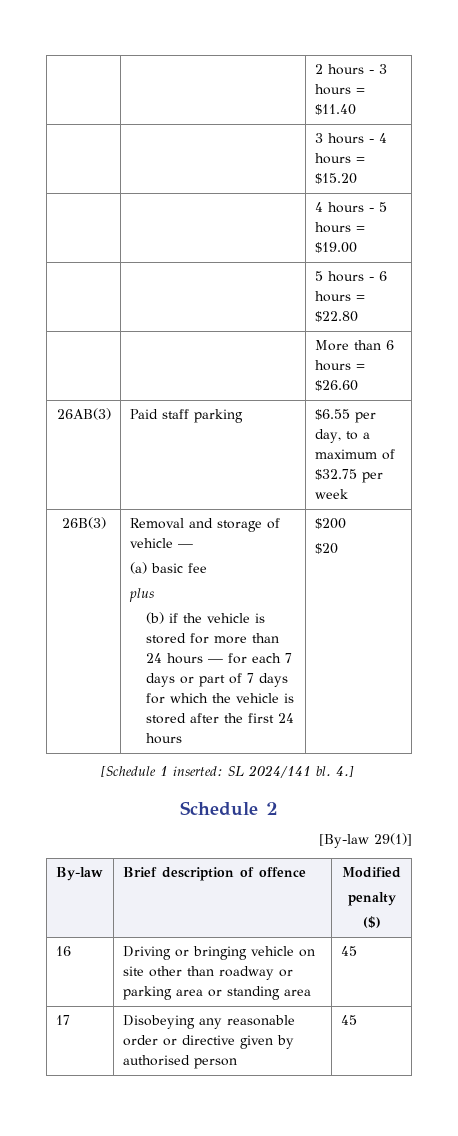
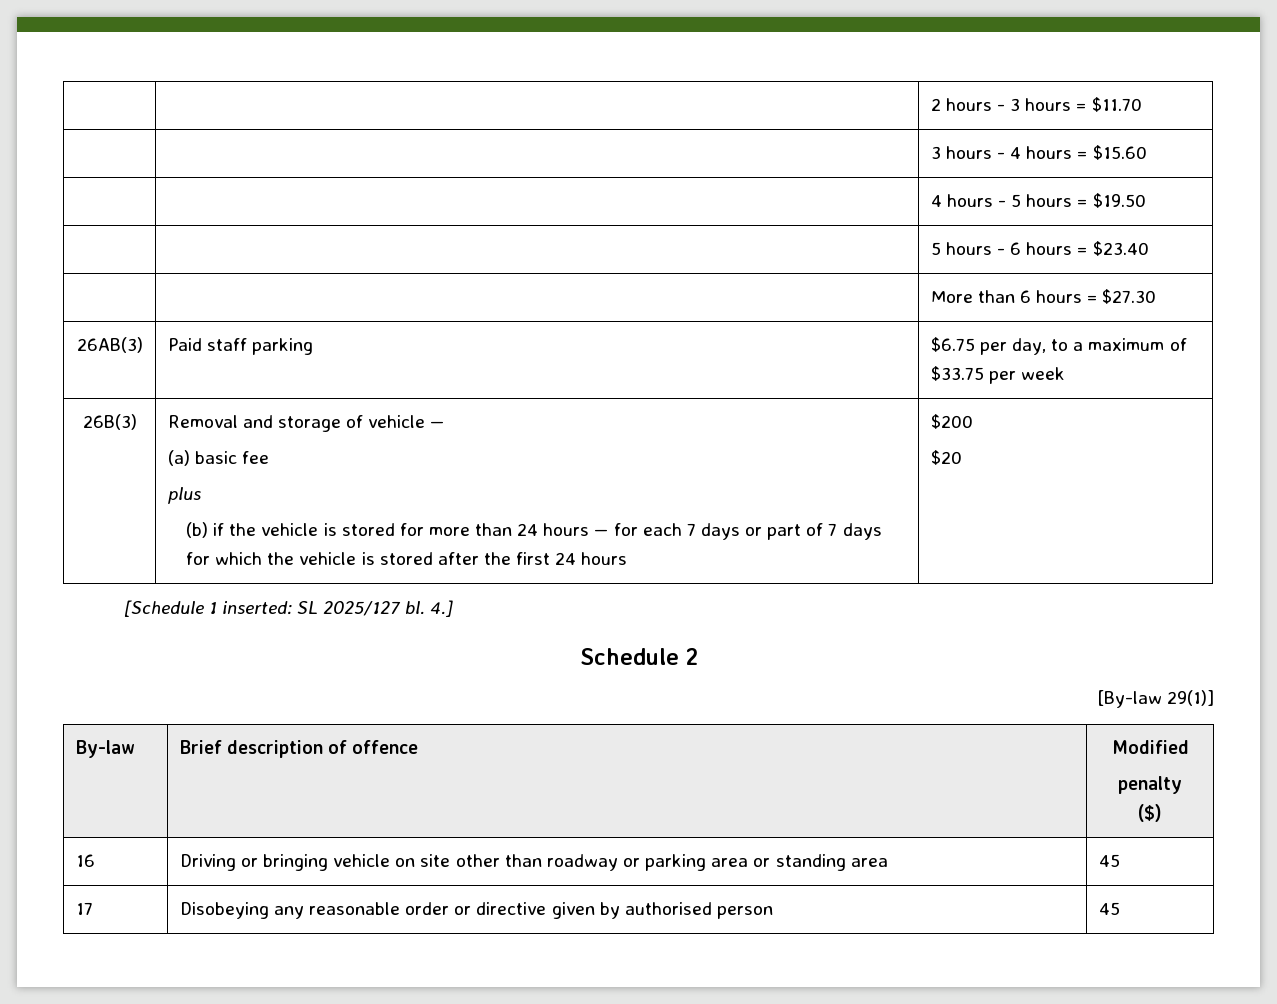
[314,104,356,115] $11.40 -> [1091,97,1142,112] $11.70
[314,173,357,184] $15.20 -> [1092,145,1147,160] $15.60
[314,242,357,253] $19.00 -> [1092,193,1146,208] $19.50
[314,311,358,322] $22.80 -> [1092,241,1149,256] $23.40
[314,380,358,391] $26.60 -> [1102,289,1157,304] $27.30
[314,409,350,420] $6.55 -> [930,337,975,352] $6.75
[314,469,357,480] $32.75 -> [930,366,984,381] $33.75
[247,765,311,778] 2024/141 -> [323,601,402,616] 2025/127

